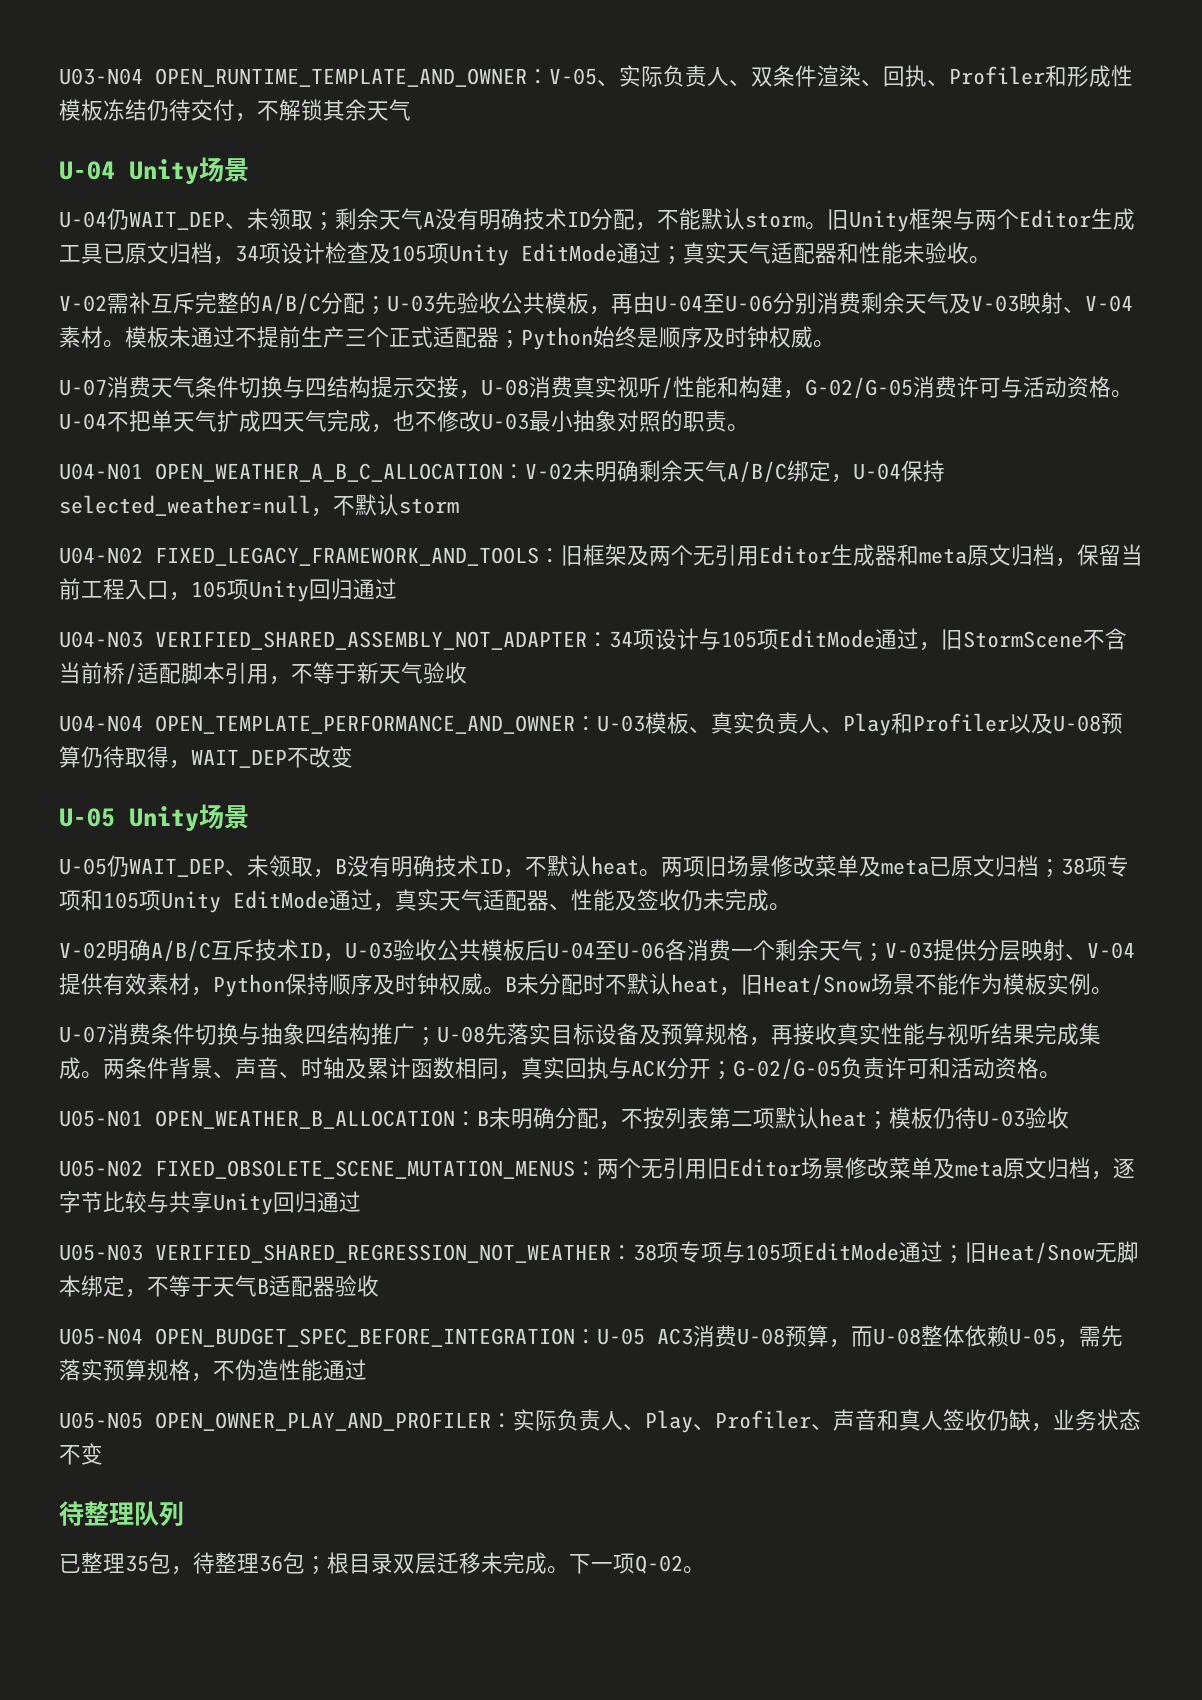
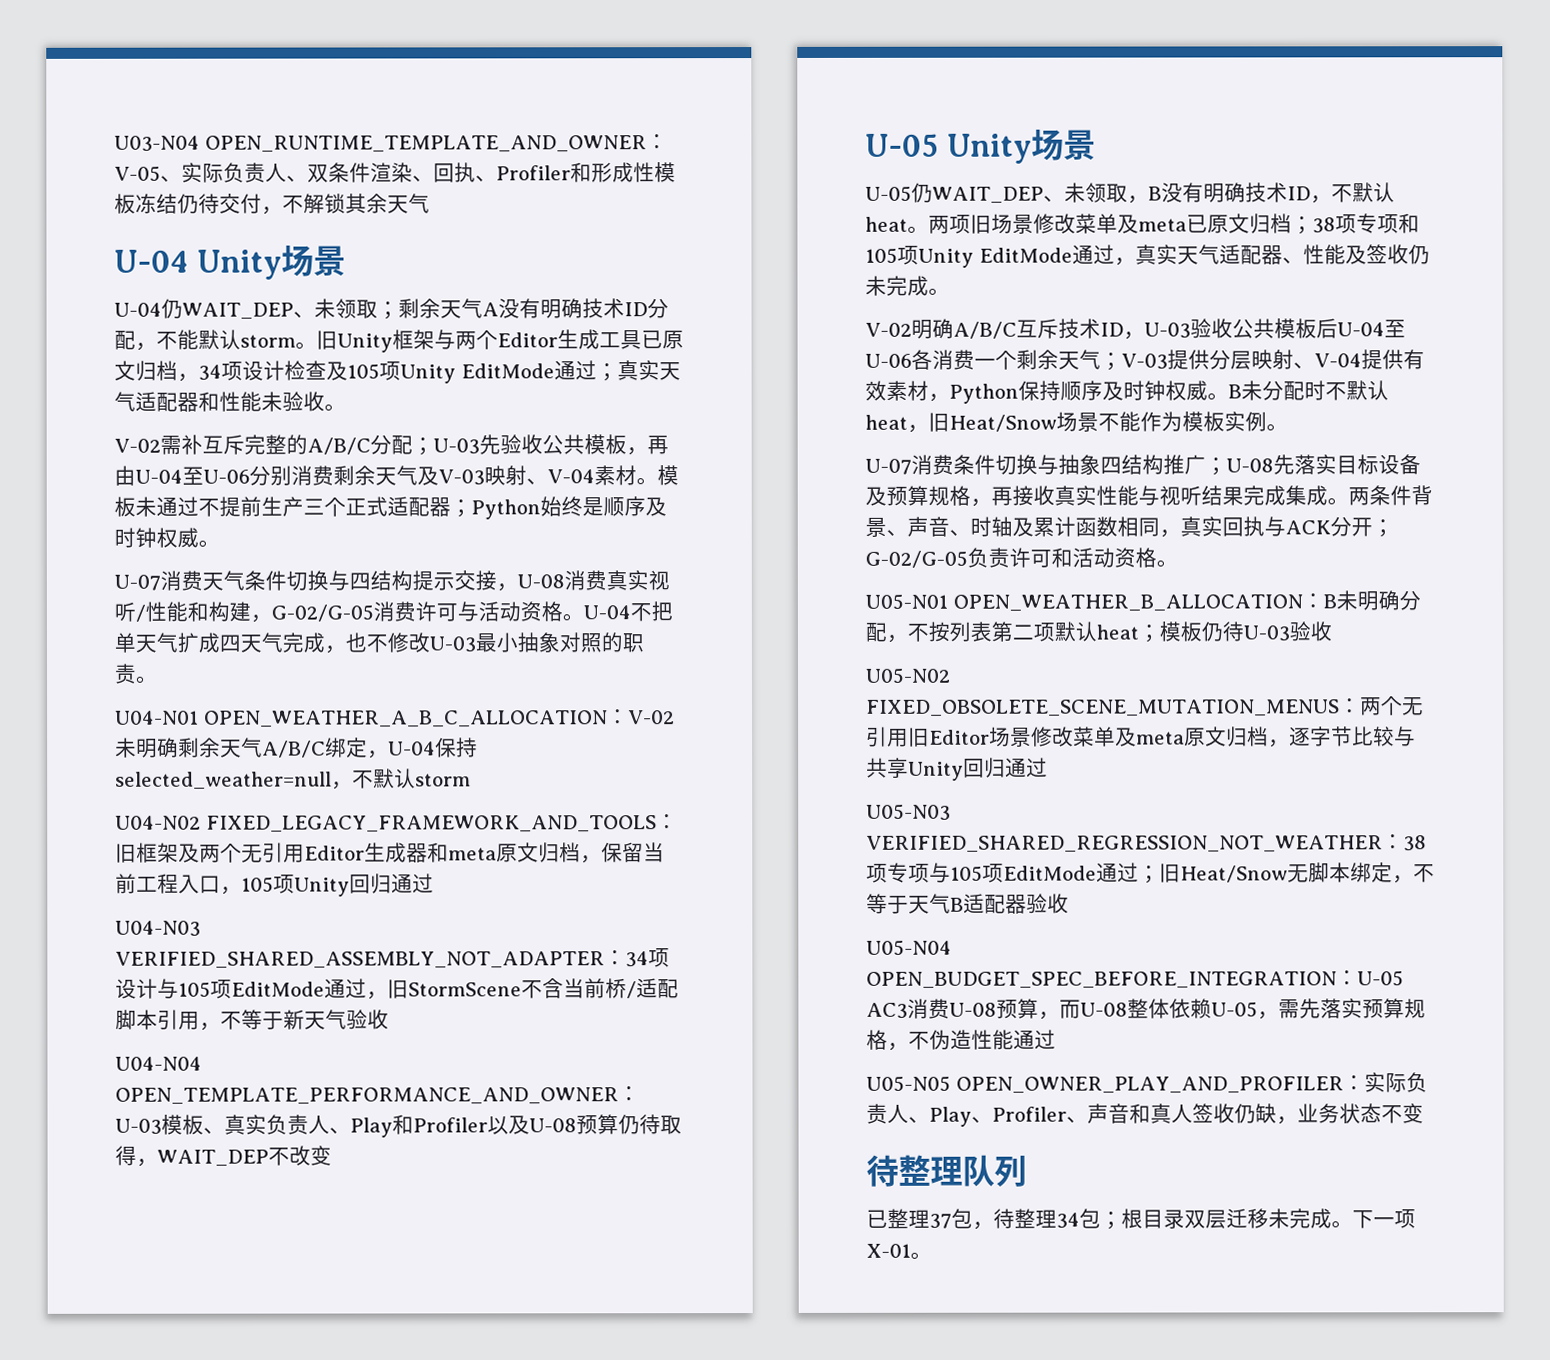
[125,1555,149,1572] 35 -> [929,1213,952,1229] 37
[259,1555,283,1572] 36 -> [1056,1212,1080,1229] 34
[635,1555,683,1574] Q-02 -> [866,1243,911,1258] X-01

